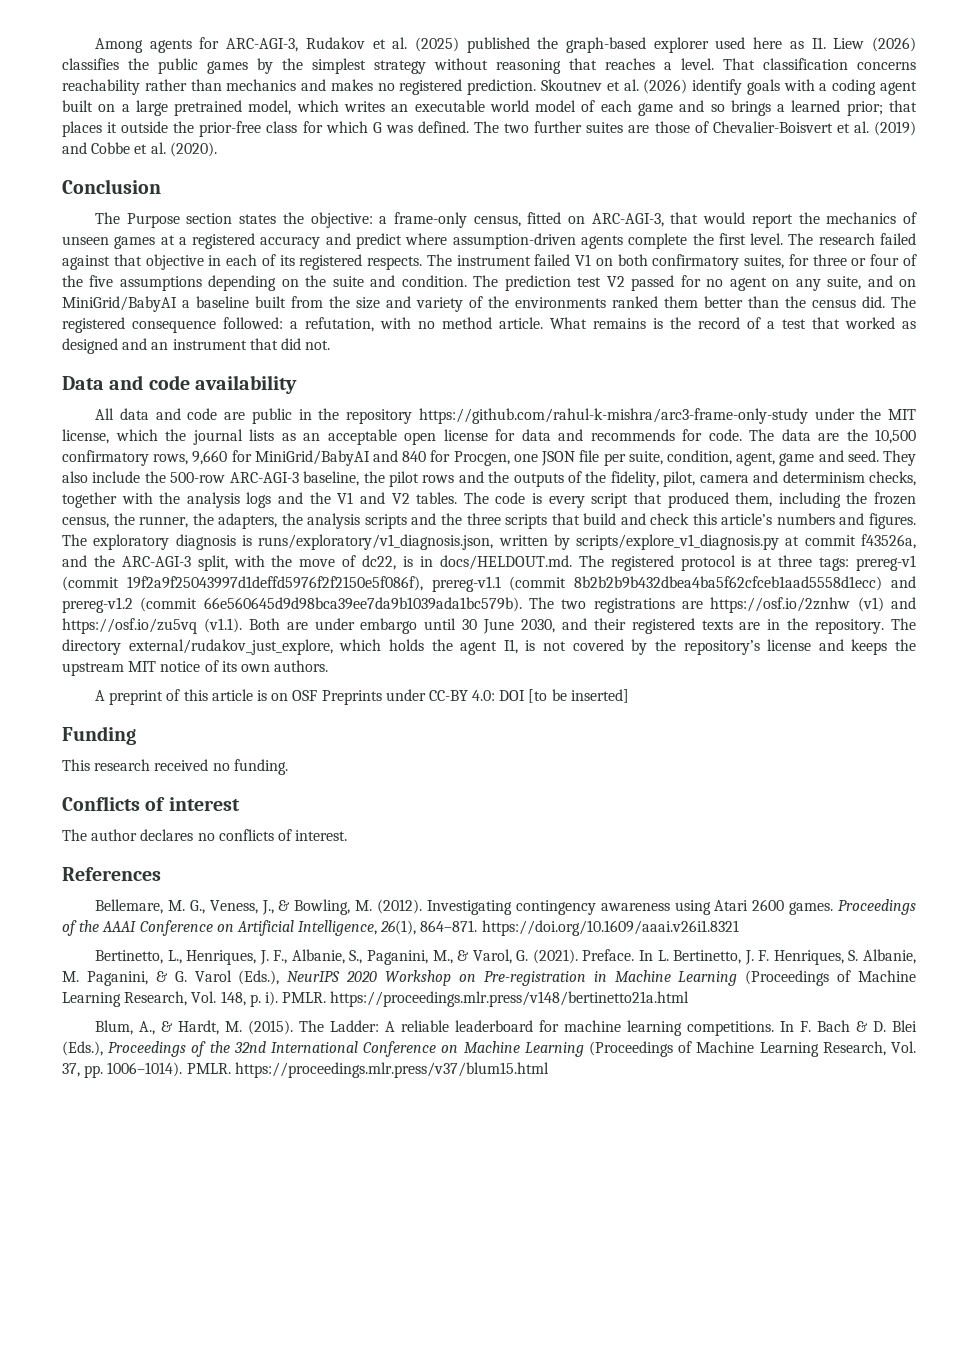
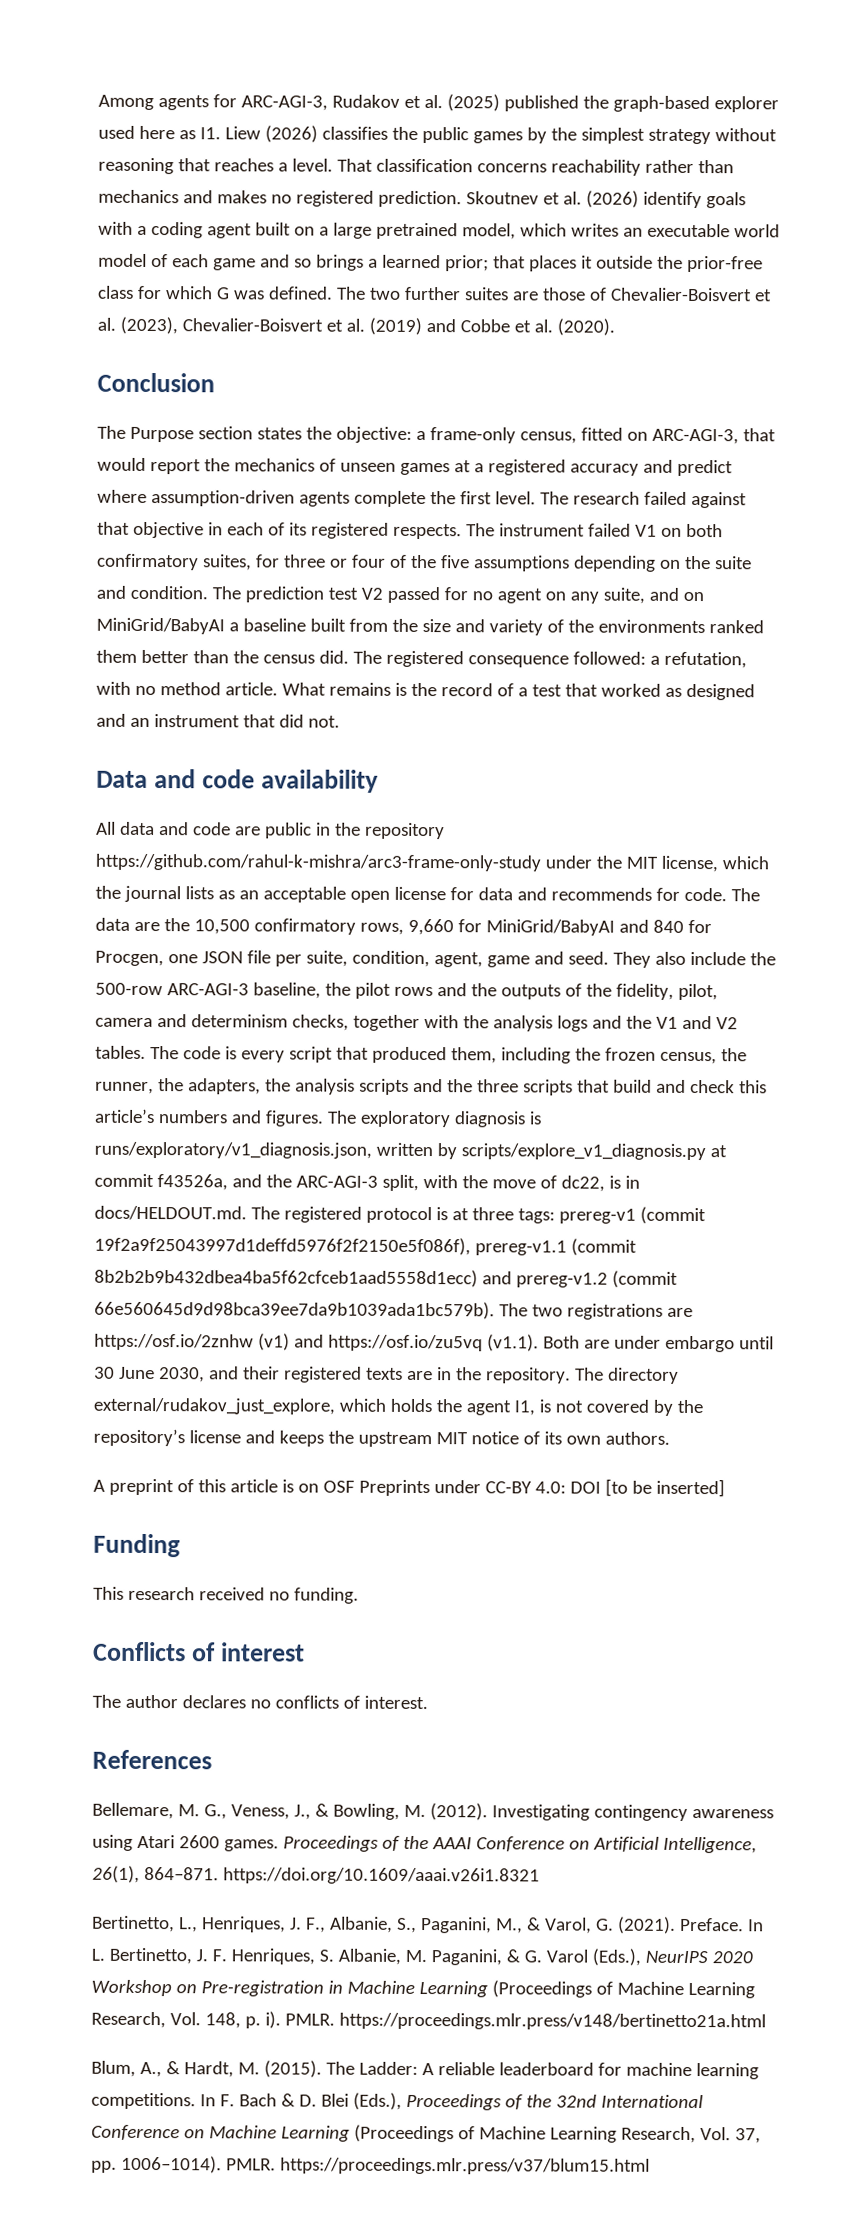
(869, 127) none -> [119,316,365,335] (2023), Chevalier-Boisvert et al.

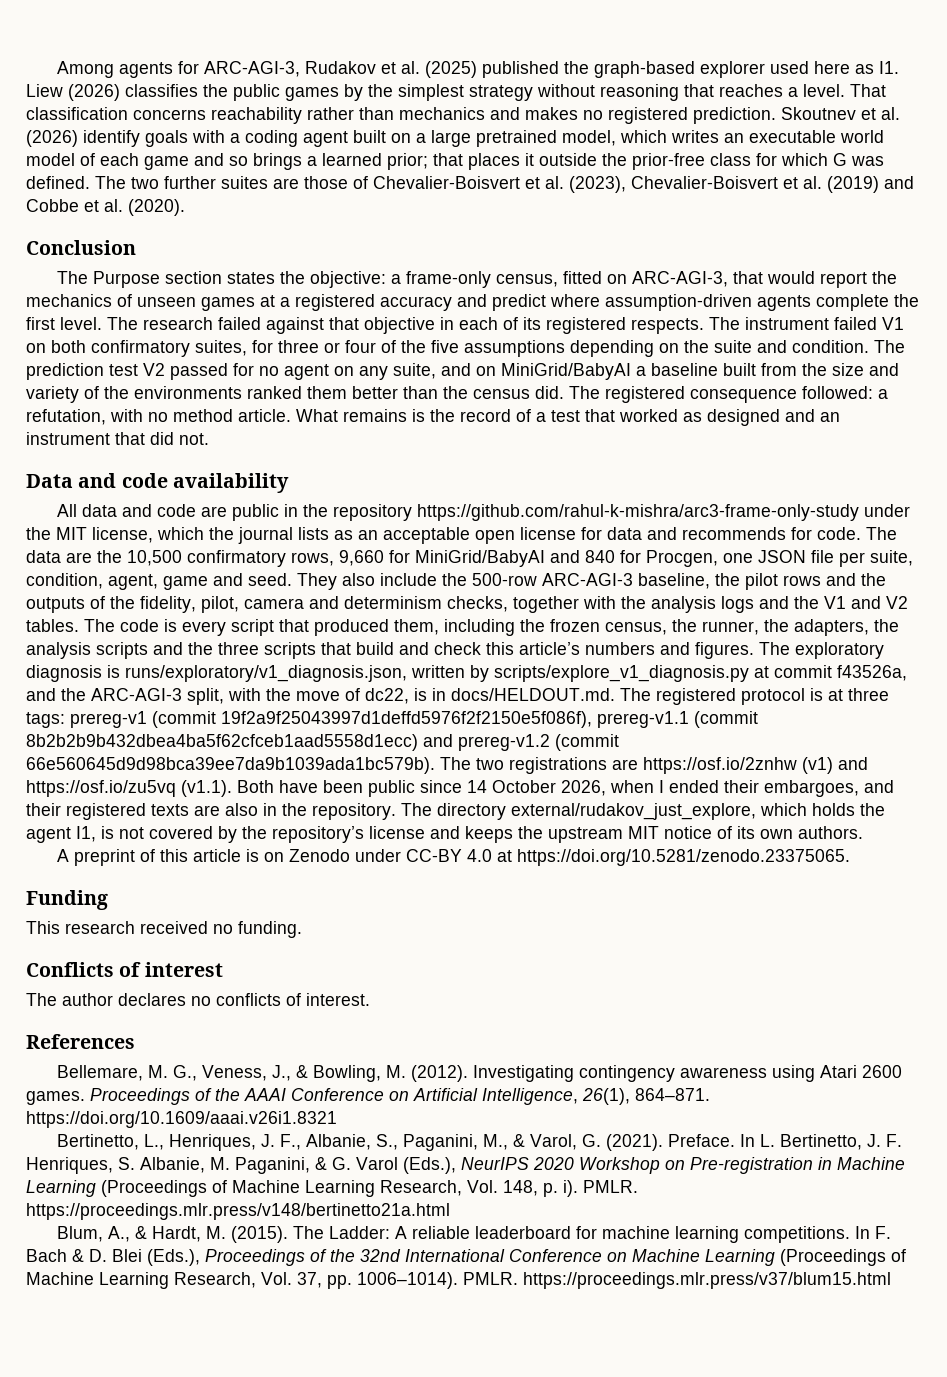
[583,1335,774,1353] [94,1366,205,1383] are under embargo until 30 June 2030, -> [279,780,859,797] have been public since 14 October 2026, when I ended their embargoes,
(433, 1375) none -> [225,803,258,816] also
[322,1478,725,1498] OSF Preprints under CC-BY 4.0: DOI [to be inserted] -> [288,849,850,866] Zenodo under CC-BY 4.0 at https://doi.org/10.5281/zenodo.23375065.

